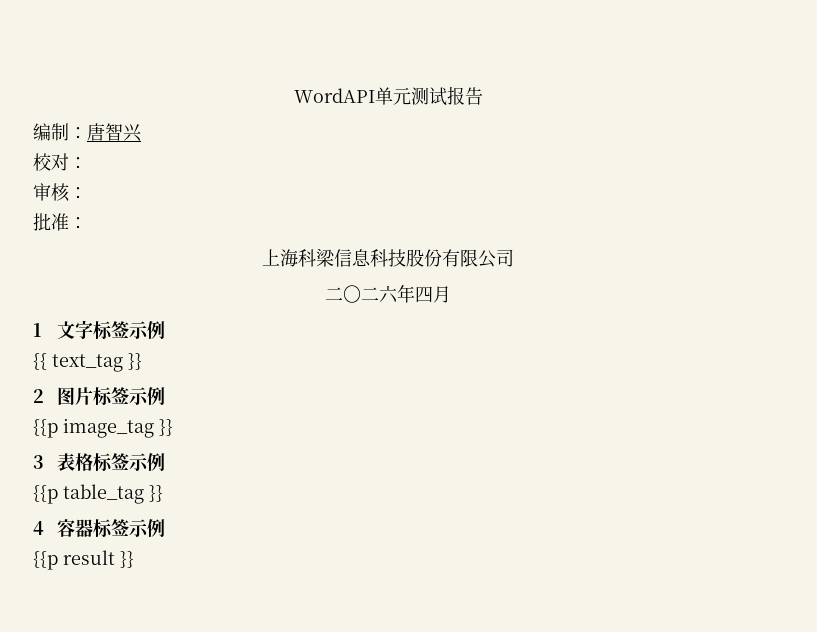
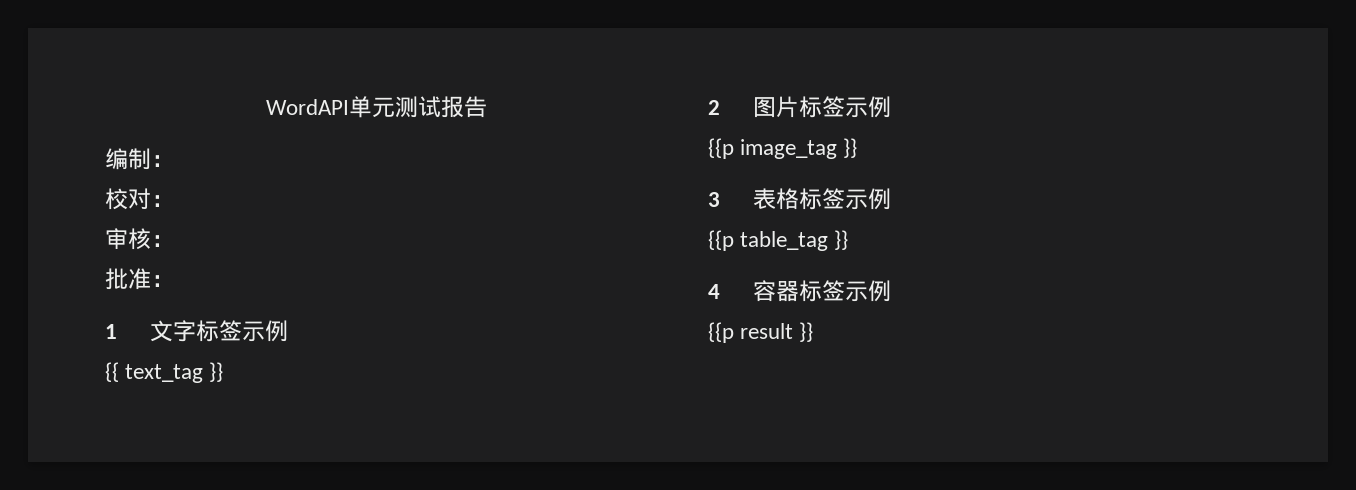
[87,123,142,142] 唐智兴 -> (174, 161) none
[262,248,514,268] [325,284,451,303] // 上海科梁信息科技股份有限公司 // 二〇二六年四月 -> (174, 281) none

